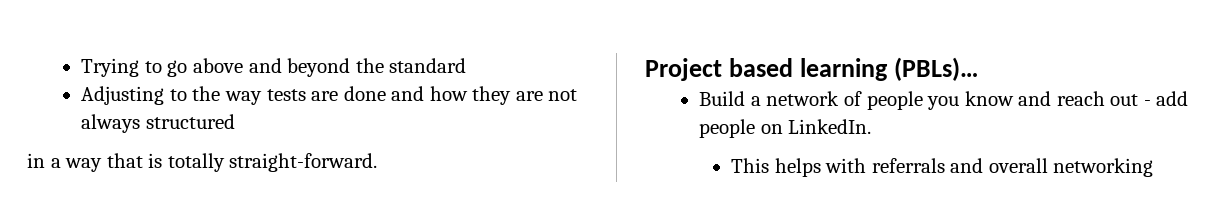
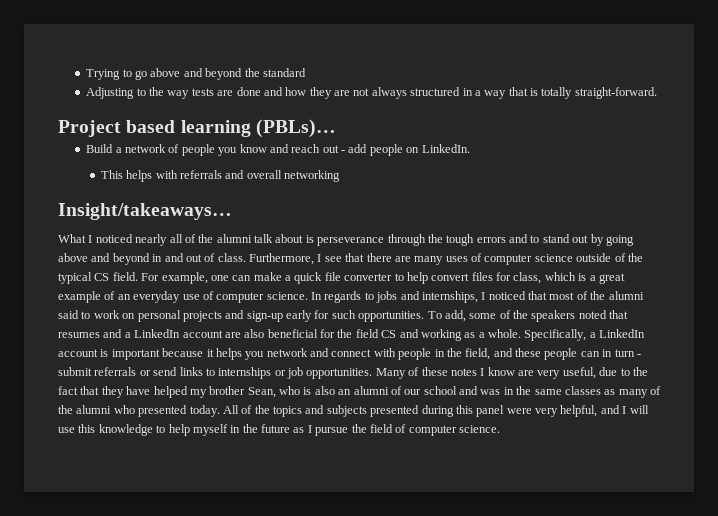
(235, 121) // -> (461, 91) none
(1154, 167) none -> [58,203,232,220] [58,234,634,246] [58,253,643,265] [58,272,625,284] [58,291,644,303] [58,310,629,322] [58,329,646,341] [58,348,641,360] [58,367,648,379] [58,386,661,398] [58,405,649,417] [58,424,500,436] // Insight/takeaways… // What I noticed nearly all of the alumni talk about is perseverance through the tough errors and to stand out by going above and beyond in and out of class. Furthermore, I see that there are many uses of computer science outside of the typical CS field. For example, one can make a quick file converter to help convert files for class, which is a great example of an everyday use of computer science. In regards to jobs and internships, I noticed that most of the alumni said to work on personal projects and sign-up early for such opportunities. To add, some of the speakers noted that resumes and a LinkedIn account are also beneficial for the field CS and working as a whole. Specifically, a LinkedIn account is important because it helps you network and connect with people in the field, and these people can in turn - submit referrals or send links to internships or job opportunities. Many of these notes I know are very useful, due to the fact that they have helped my brother Sean, who is also an alumni of our school and was in the same classes as many of the alumni who presented today. All of the topics and subjects presented during this panel were very helpful, and I will use this knowledge to help myself in the future as I pursue the field of computer science.

